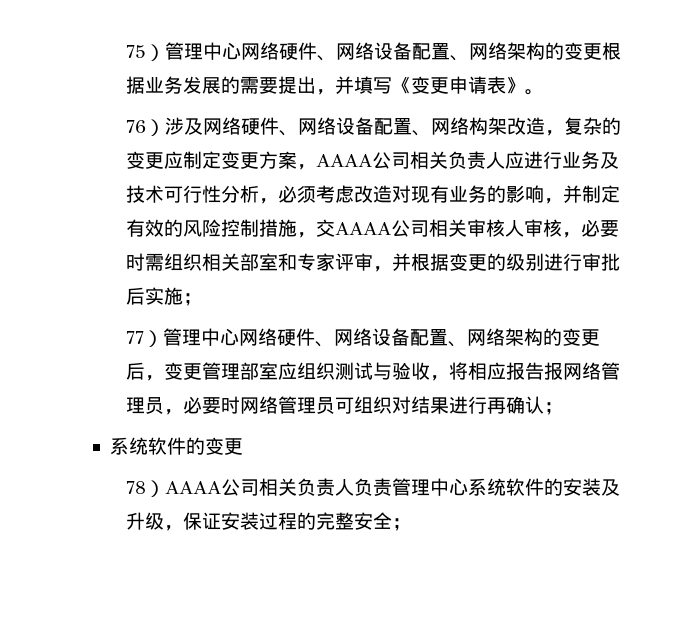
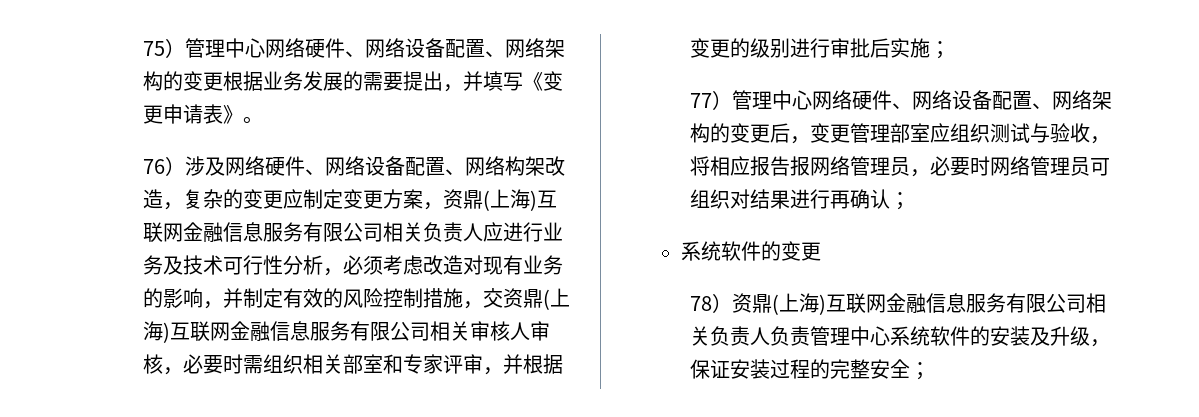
[316,154,373,167] AAAA -> [442,189,557,211] [142,222,343,243] 资鼎(上海)互联网金融信息服务有限
[335,222,392,235] AAAA -> [502,288,570,310] [142,321,390,343] 资鼎(上海)互联网金融信息服务有限
[165,481,222,494] AAAA -> [731,293,1046,315] 资鼎(上海)互联网金融信息服务有限

